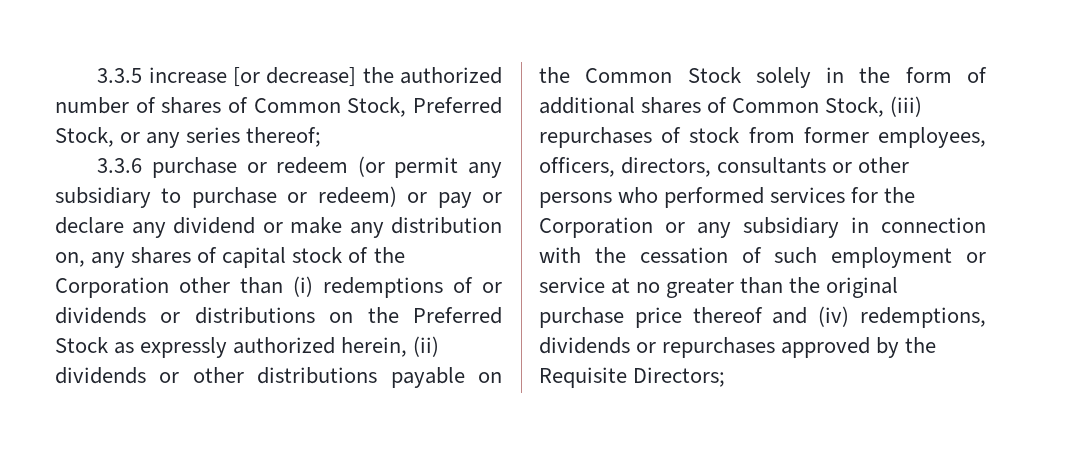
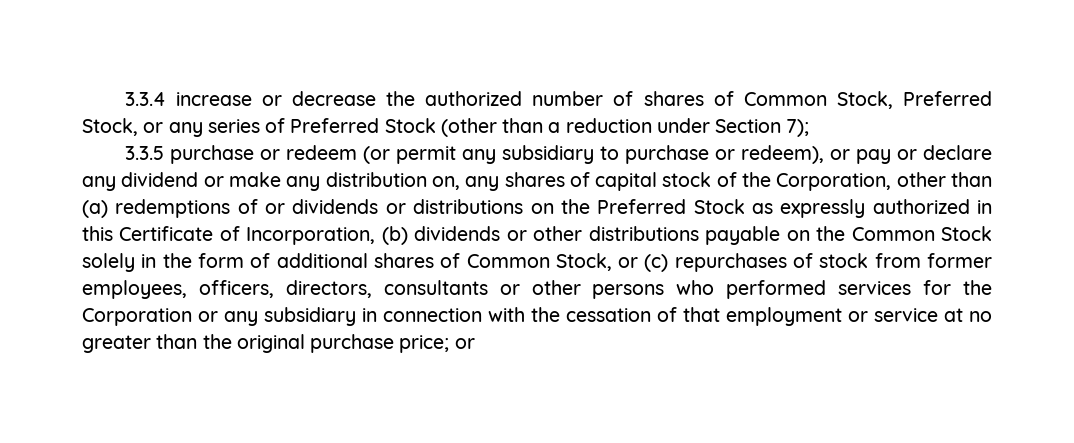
[97,67,357,87] 3.3.5 increase [or decrease] -> [124,91,377,106] 3.3.4 increase or decrease
[246,127,322,147] [97,158,143,173] thereof; // 3.3.6 -> [265,118,810,137] [124,146,164,160] of Preferred Stock (other than a reduction under Section 7); // 3.3.5
[317,186,397,207] redeem) -> [740,145,824,164] redeem),
[55,277,169,298] Corporation -> [776,173,892,191] Corporation,
[293,276,313,297] (i) -> [82,200,108,218] (a)
[341,336,440,357] herein, (ii) -> [977,200,993,214] [82,226,408,245] in this Certificate of Incorporation, (b)
[890,96,923,117] (iii) -> [618,254,669,272] or (c)
[774,247,818,263] such -> [683,307,720,322] that
[634,306,986,328] [539,337,937,358] [539,367,726,388] price thereof and (iv) redemptions, dividends or repurchases approved by the Requisite Directors; -> [399,335,475,353] price; or

